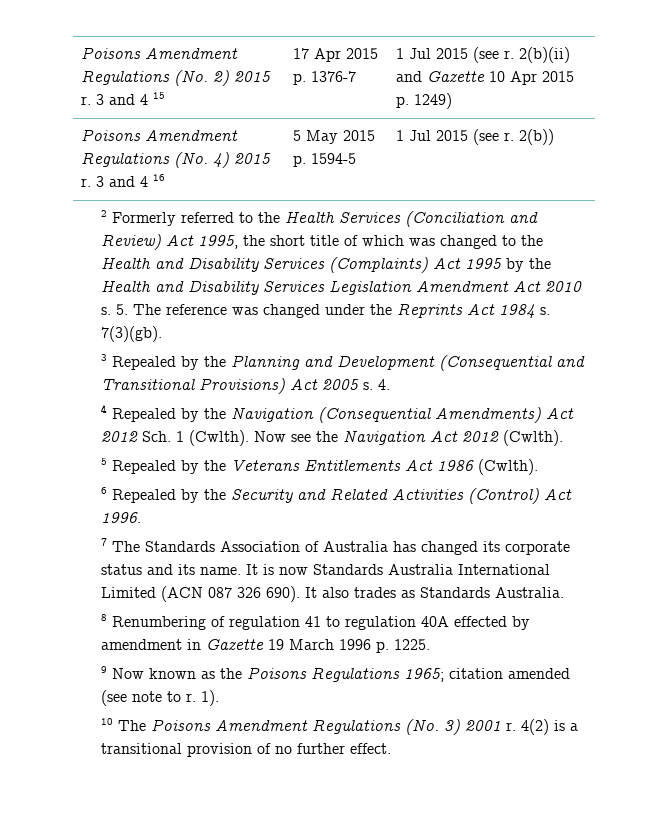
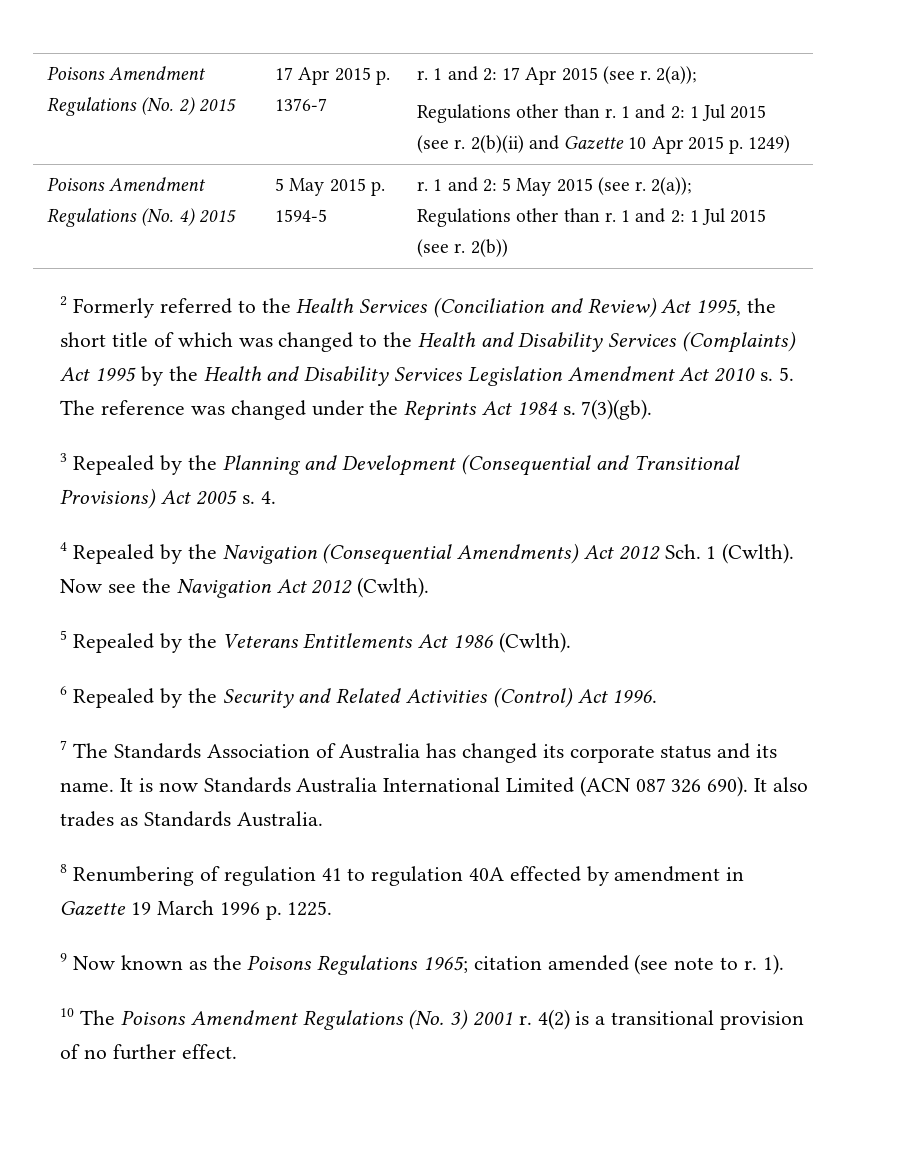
[80,92,165,105] r. 3 and 4 15 -> (236, 105) none
(356, 76) none -> [417,66,698,85] [417,104,685,123] r. 1 and 2: 17 Apr 2015 (see r. 2(a)); // Regulations other than r. 1 and 2:
[80,174,165,187] r. 3 and 4 16 -> (236, 216) none
(356, 158) none -> [417,177,693,196] [417,208,685,227] r. 1 and 2: 5 May 2015 (see r. 2(a)); // Regulations other than r. 1 and 2:

